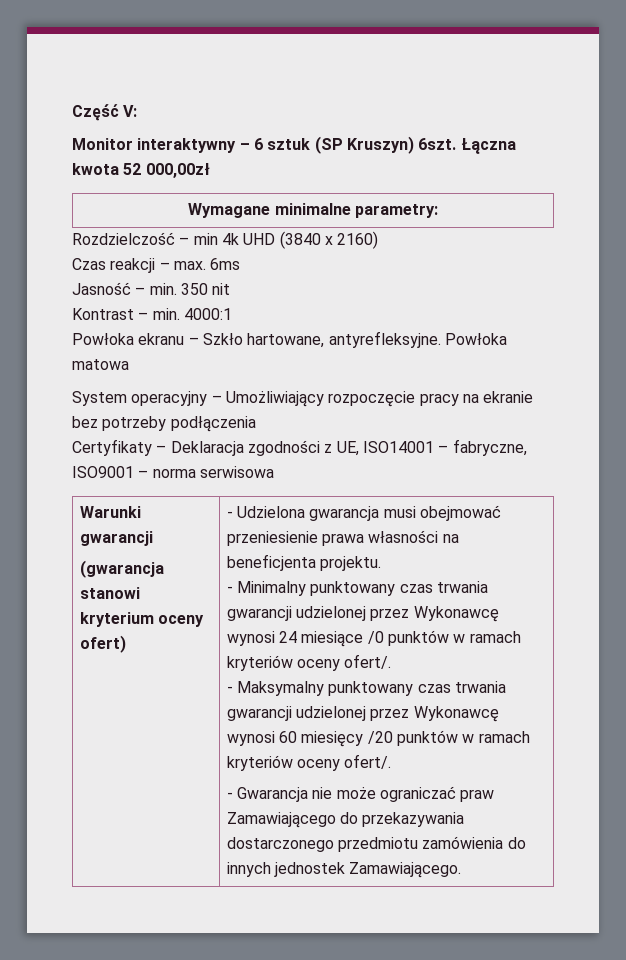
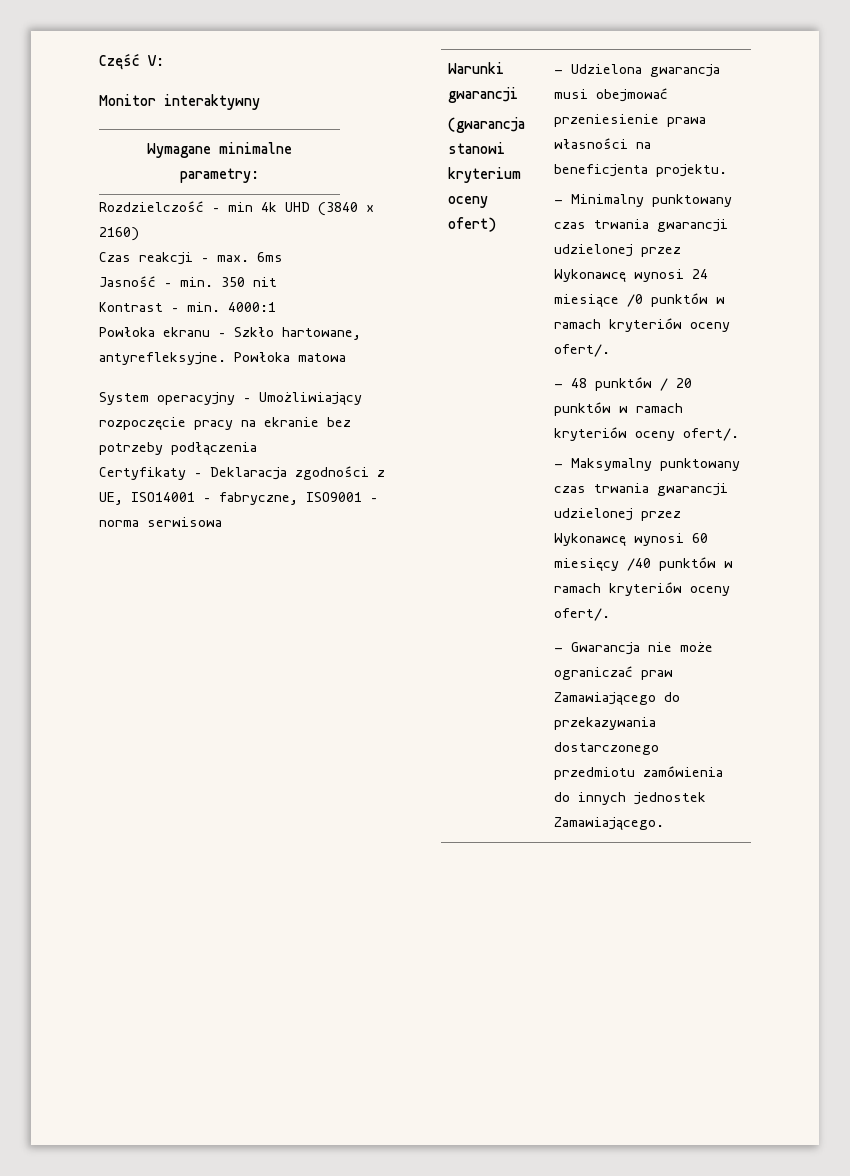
[239,136,516,154] [72,163,210,178] – 6 sztuk (SP Kruszyn) 6szt. Łączna kwota 52 000,00zł -> (260, 102) none
(392, 661) none -> [553,377,692,391] [553,402,683,416] [553,427,739,441] // - 48 punktów / 20 punktów w ramach kryteriów oceny ofert/.
[367,731,393,744] /20 -> [626,558,651,571] /40

